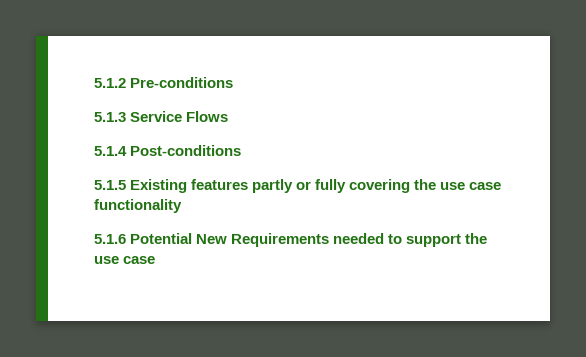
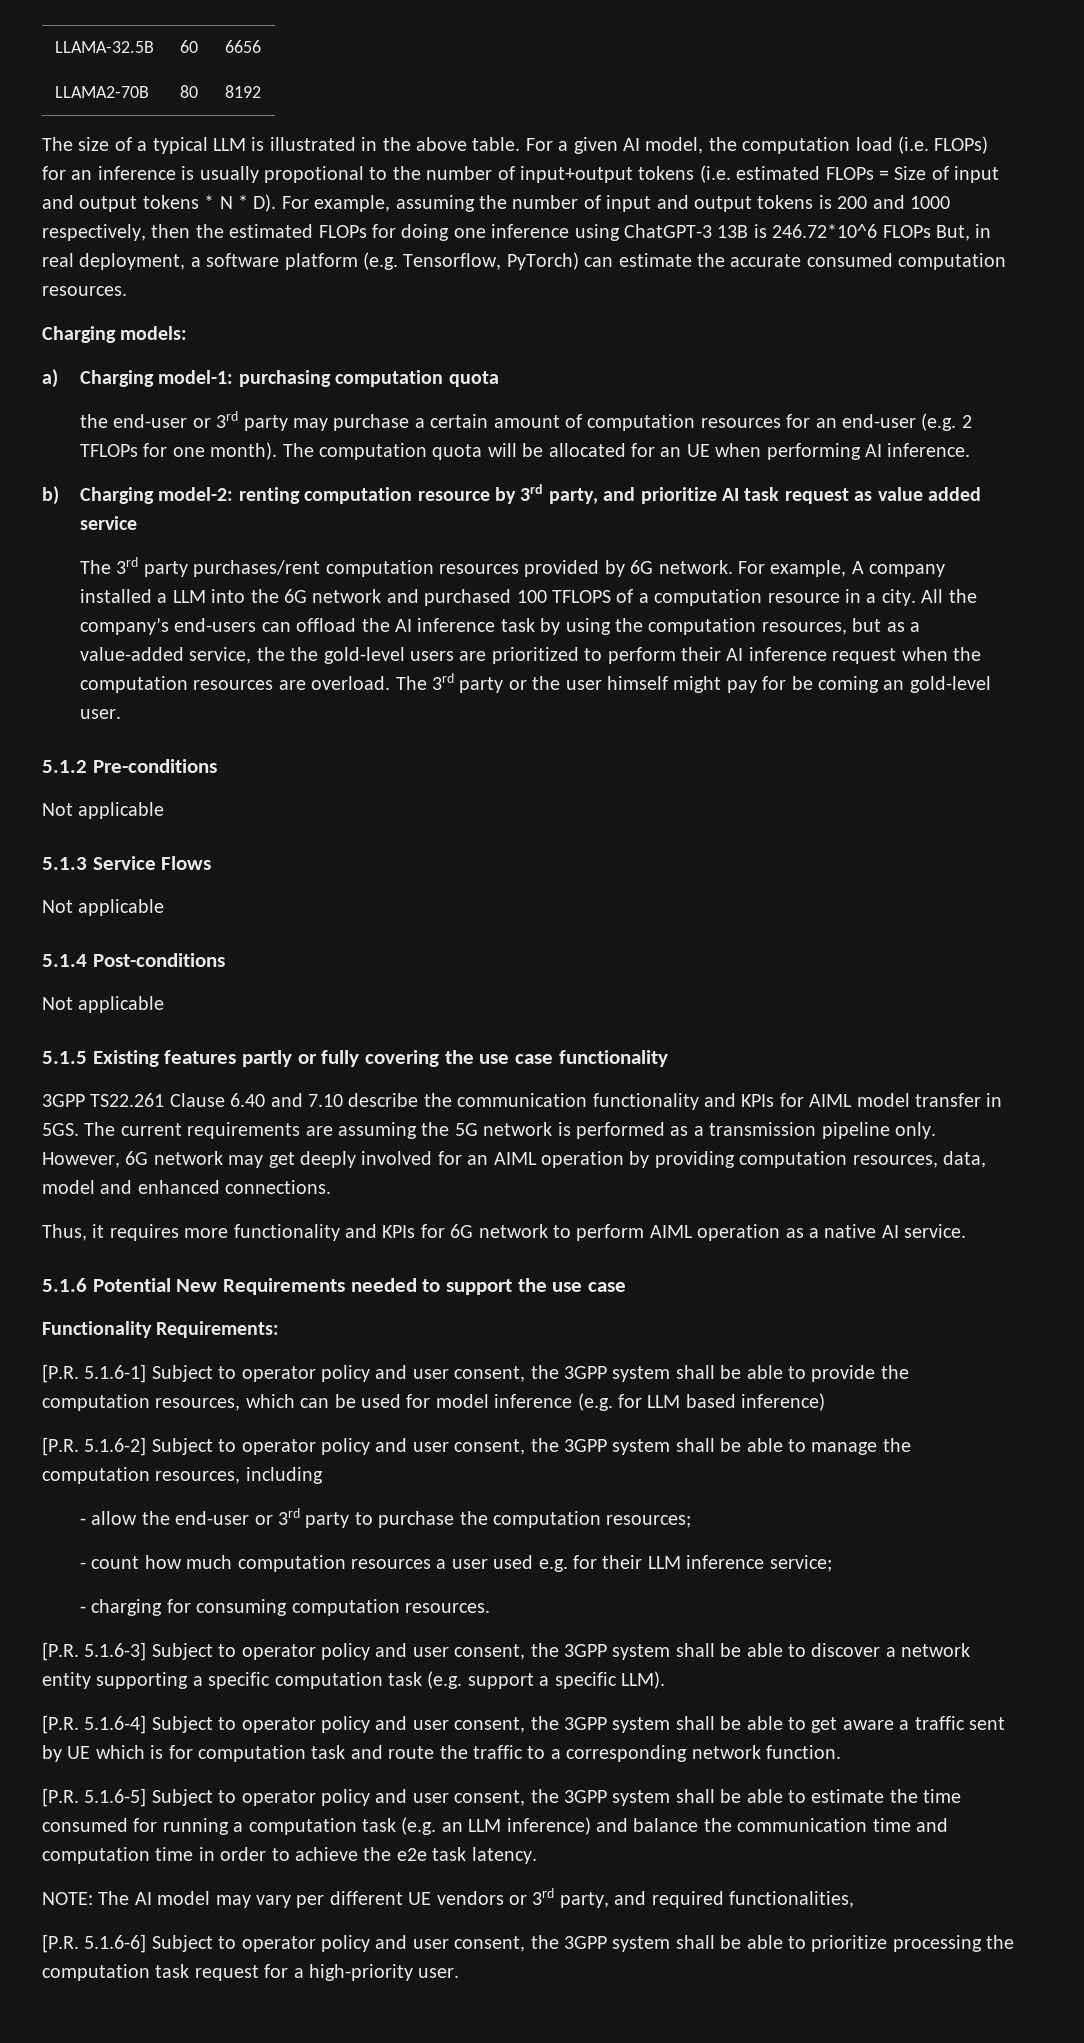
(94, 83) none -> [54,41,154,53] [179,40,198,53] [224,40,261,53] [54,86,149,98] [179,85,198,98] [224,85,261,98] [42,136,989,154] [42,165,1000,183] [42,194,950,212] [42,224,992,241] [42,252,1007,270] [42,286,127,296] [42,326,188,343] [42,369,499,388] [79,411,972,431] [79,442,971,460] [42,484,981,505] [79,516,137,530] [79,557,946,577] [79,589,977,606] [79,617,920,635] [79,647,981,664] [79,673,991,693] [79,709,121,719] LLAMA-32.5B | 60 | 6656 // LLAMA2-70B | 80 | 8192 // The size of a typical LLM is illustrated in the above table. For a given AI model, the computation load (i.e. FLOPs) for an inference is usually propotional to the number of input+output tokens (i.e. estimated FLOPs = Size of input and output tokens * N * D). For example, assuming the number of input and output tokens is 200 and 1000 respectively, then the estimated FLOPs for doing one inference using ChatGPT-3 13B is 246.72*10^6 FLOPs But, in real deployment, a software platform (e.g. Tensorflow, PyTorch) can estimate the accurate consumed computation resources. // Charging models: // a) Charging model-1: purchasing computation quota // the end-user or 3rd party may purchase a certain amount of computation resources for an end-user (e.g. 2 TFLOPs for one month). The computation quota will be allocated for an UE when performing AI inference. // b) Charging model-2: renting computation resource by 3rd party, and prioritize AI task request as value added service // The 3rd party purchases/rent computation resources provided by 6G network. For example, A company installed a LLM into the 6G network and purchased 100 TFLOPS of a computation resource in a city. All the company’s end-users can offload the AI inference task by using the computation resources, but as a value-added service, the the gold-level users are prioritized to perform their AI inference request when the computation resources are overload. The 3rd party or the user himself might pay for be coming an gold-level user. //
(234, 82) none -> [42,802,165,819] // Not applicable
(229, 116) none -> [42,899,165,916] // Not applicable
(242, 150) none -> [42,996,165,1013] // Not applicable
(182, 206) none -> [42,1093,1003,1110] [42,1122,936,1139] [42,1151,986,1168] [42,1180,332,1194] [42,1224,967,1241] // 3GPP TS22.261 Clause 6.40 and 7.10 describe the communication functionality and KPIs for AIML model transfer in 5GS. The current requirements are assuming the 5G network is performed as a transmission pipeline only. However, 6G network may get deeply involved for an AIML operation by providing computation resources, data, model and enhanced connections. // Thus, it requires more functionality and KPIs for 6G network to perform AIML operation as a native AI service.
(156, 260) none -> [42,1321,280,1338] [42,1364,909,1383] [42,1393,826,1411] [42,1437,911,1456] [42,1467,323,1484] [79,1508,692,1528] [79,1555,832,1572] [79,1599,490,1616] [42,1642,971,1661] [42,1671,665,1689] [42,1715,1005,1734] [42,1745,841,1762] [42,1788,962,1807] [42,1817,948,1835] [42,1847,537,1864] [42,1888,854,1908] [42,1934,1015,1953] [42,1964,460,1981] // Functionality Requirements: // [P.R. 5.1.6-1] Subject to operator policy and user consent, the 3GPP system shall be able to provide the computation resources, which can be used for model inference (e.g. for LLM based inference) // [P.R. 5.1.6-2] Subject to operator policy and user consent, the 3GPP system shall be able to manage the computation resources, including // - allow the end-user or 3rd party to purchase the computation resources; // - count how much computation resources a user used e.g. for their LLM inference service; // - charging for consuming computation resources. // [P.R. 5.1.6-3] Subject to operator policy and user consent, the 3GPP system shall be able to discover a network entity supporting a specific computation task (e.g. support a specific LLM). // [P.R. 5.1.6-4] Subject to operator policy and user consent, the 3GPP system shall be able to get aware a traffic sent by UE which is for computation task and route the traffic to a corresponding network function. // [P.R. 5.1.6-5] Subject to operator policy and user consent, the 3GPP system shall be able to estimate the time consumed for running a computation task (e.g. an LLM inference) and balance the communication time and computation time in order to achieve the e2e task latency. // NOTE: The AI model may vary per different UE vendors or 3rd party, and required functionalities, // [P.R. 5.1.6-6] Subject to operator policy and user consent, the 3GPP system shall be able to prioritize processing the computation task request for a high-priority user.

